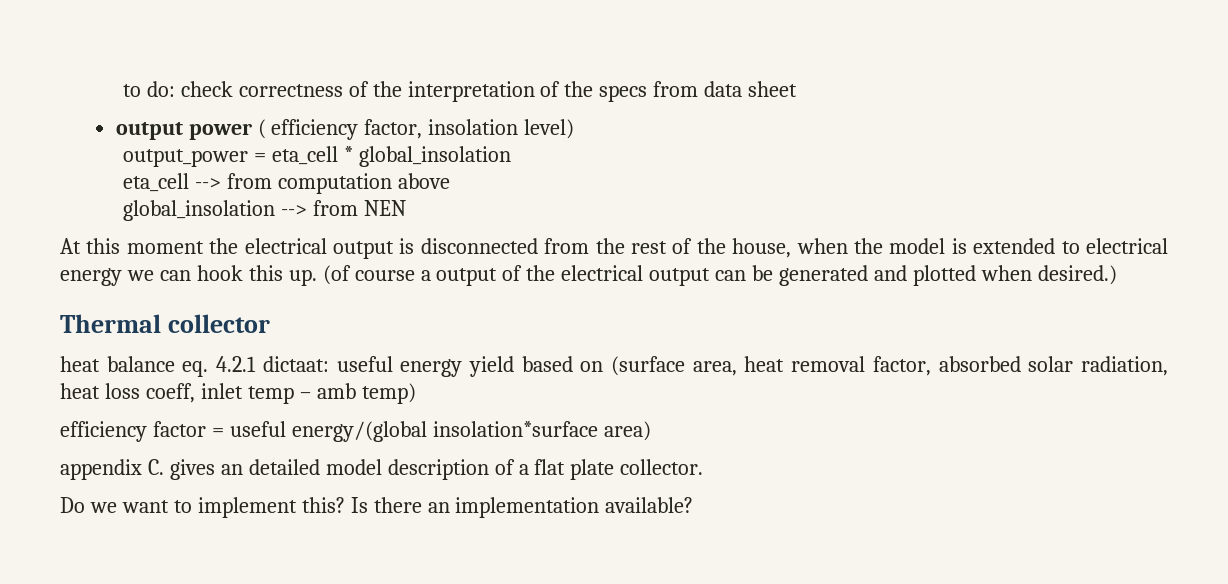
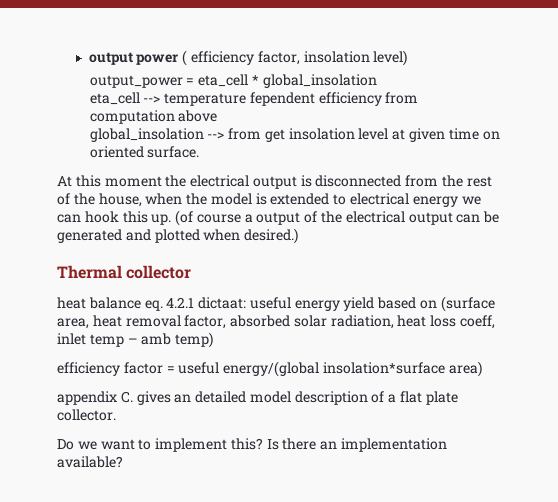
[122,81,798,102] to do: check correctness of the interpretation of the specs from data sheet // -> (88, 58) none
(221, 183) none -> [164,92,382,106] temperature fependent efficiency
[363,200,406,216] NEN -> [264,128,500,142] [89,146,200,158] get insolation level at given time on oriented surface.

